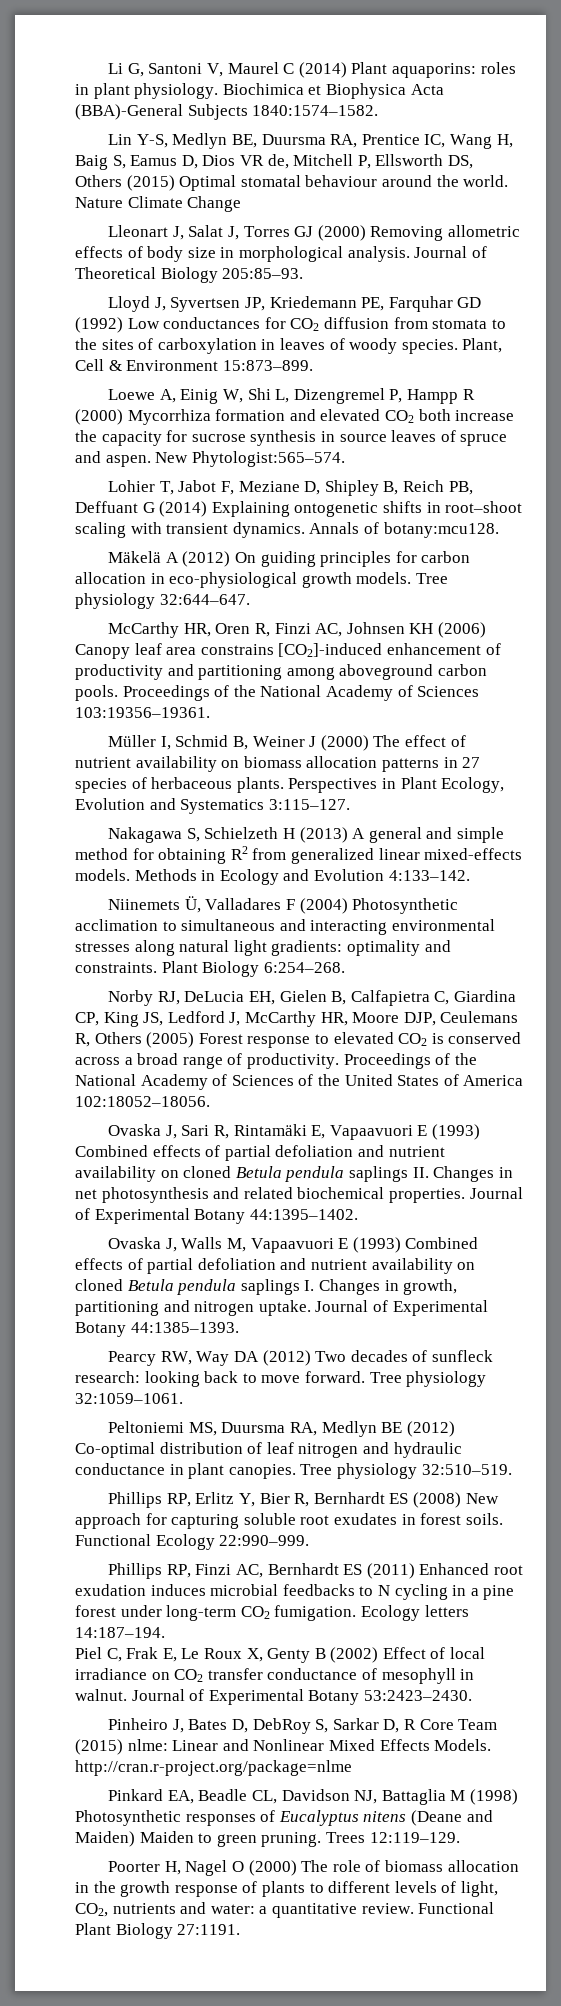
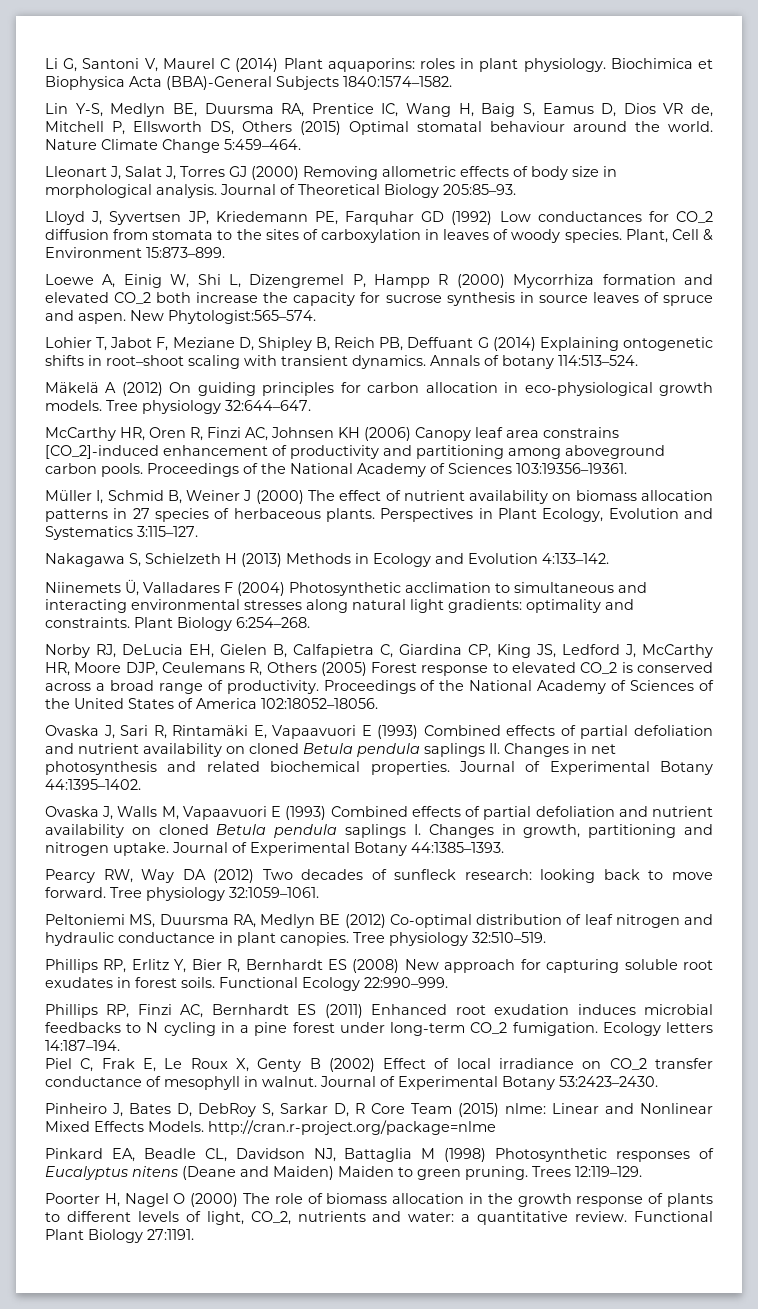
(242, 204) none -> [224,139,301,150] 5:459–464.
[290,318,320,331] CO2 -> [676,211,713,223] CO_2
[384,410,414,423] CO2 -> [114,292,152,304] CO_2
[383,522,499,538] botany:mcu128. -> [502,355,638,369] botany 114:513–524.
[278,643,383,657] [CO2]-induced -> [45,445,159,459] [CO_2]-induced
[352,827,504,843] [75,846,523,864] [75,869,130,881] A general and simple method for obtaining R2 from generalized linear mixed-effects models. -> (282, 560) none
[398,1033,428,1046] CO2 -> [580,662,618,674] CO_2
[240,1606,270,1619] CO2 -> [470,1022,508,1034] CO_2
[174,1669,204,1682] CO2 -> [609,1058,647,1070] CO_2
[75,1903,108,1917] CO2, -> [250,1211,291,1225] CO_2,

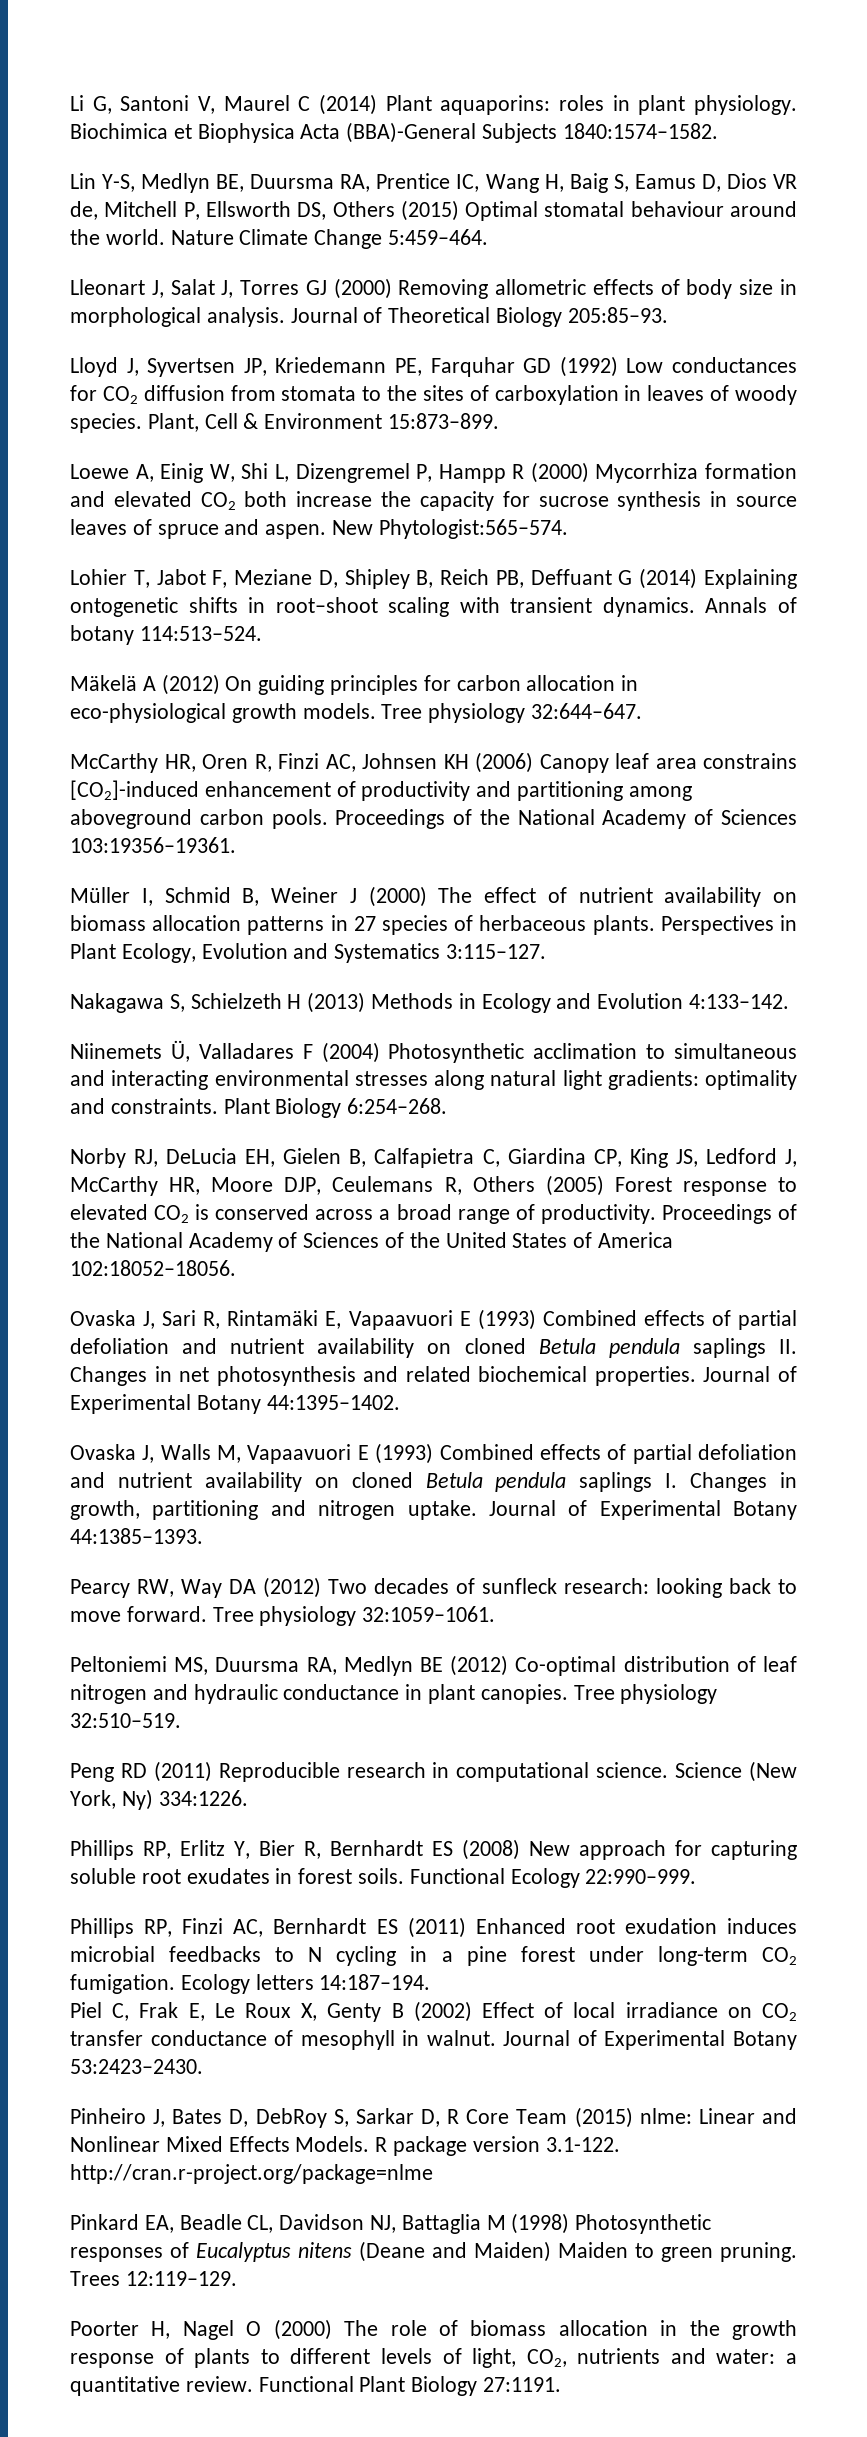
[676,211,713,223] CO_2 -> [102,386,138,404] CO2
[114,292,152,304] CO_2 -> [200,492,236,510] CO2
[45,445,159,459] [CO_2]-induced -> [70,780,199,800] [CO2]-induced
[580,662,618,674] CO_2 -> [154,1205,190,1223] CO2
(546, 937) none -> [70,1761,798,1782] [70,1789,248,1810] // Peng RD (2011) Reproducible research in computational science. Science (New York, Ny) 334:1226.
[470,1022,508,1034] CO_2 -> [762,1947,797,1965] CO2
[609,1058,647,1070] CO_2 -> [762,2003,797,2021] CO2
(204, 1126) none -> [375,2136,620,2156] R package version 3.1-122.
[250,1211,291,1225] CO_2, -> [526,2349,567,2367] CO2,

